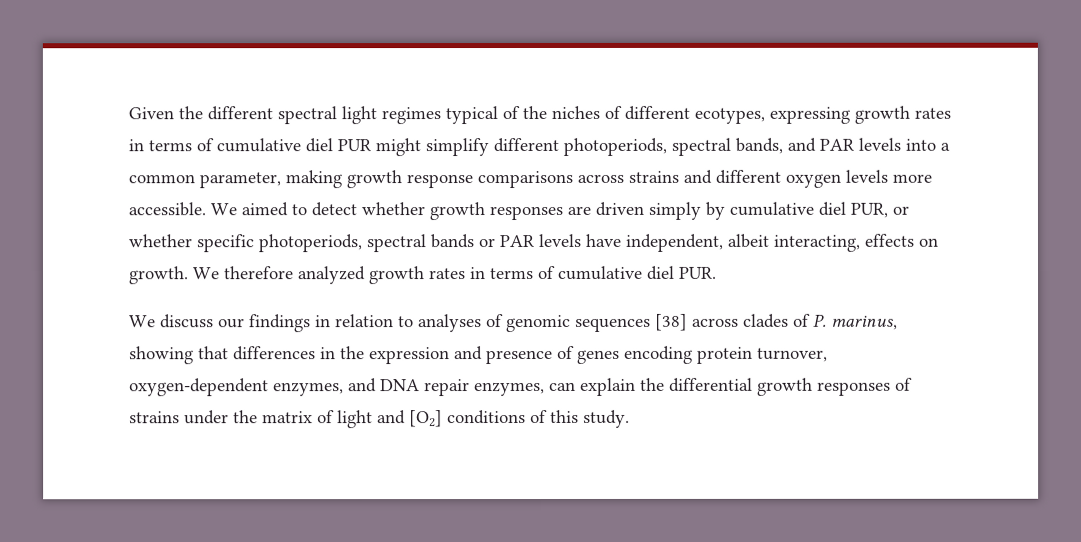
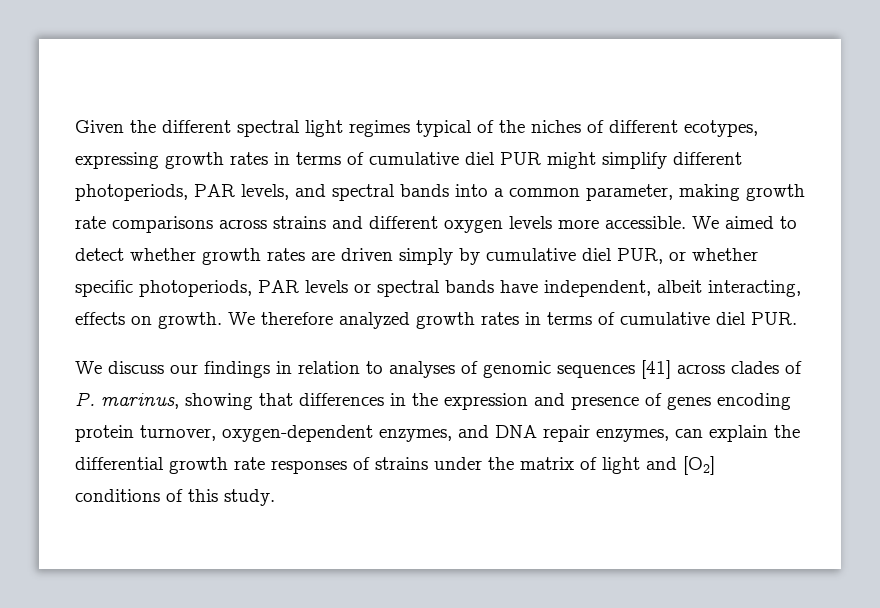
[671,137,901,156] spectral bands, and PAR levels -> [194,184,449,201] PAR levels, and spectral bands
[406,174,473,189] response -> [75,216,106,229] rate
[489,205,563,221] responses -> [267,248,305,261] rates
[366,233,581,253] spectral bands or PAR levels -> [258,280,494,297] PAR levels or spectral bands
[655,313,688,331] [38] -> [641,360,671,379] [41]
(813, 386) none -> [234,457,265,470] rate

